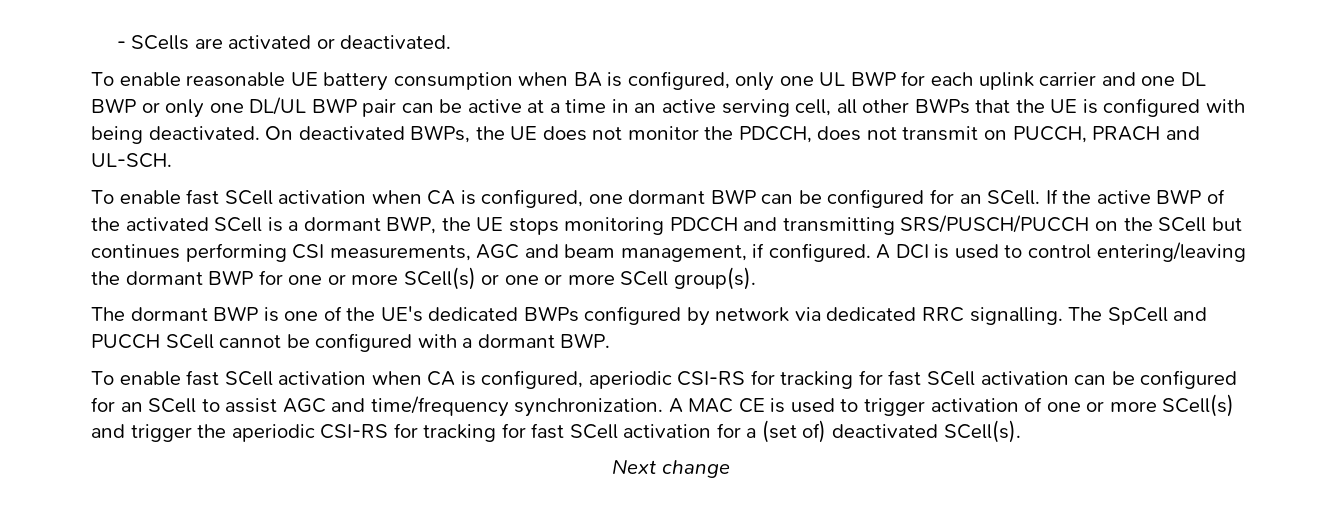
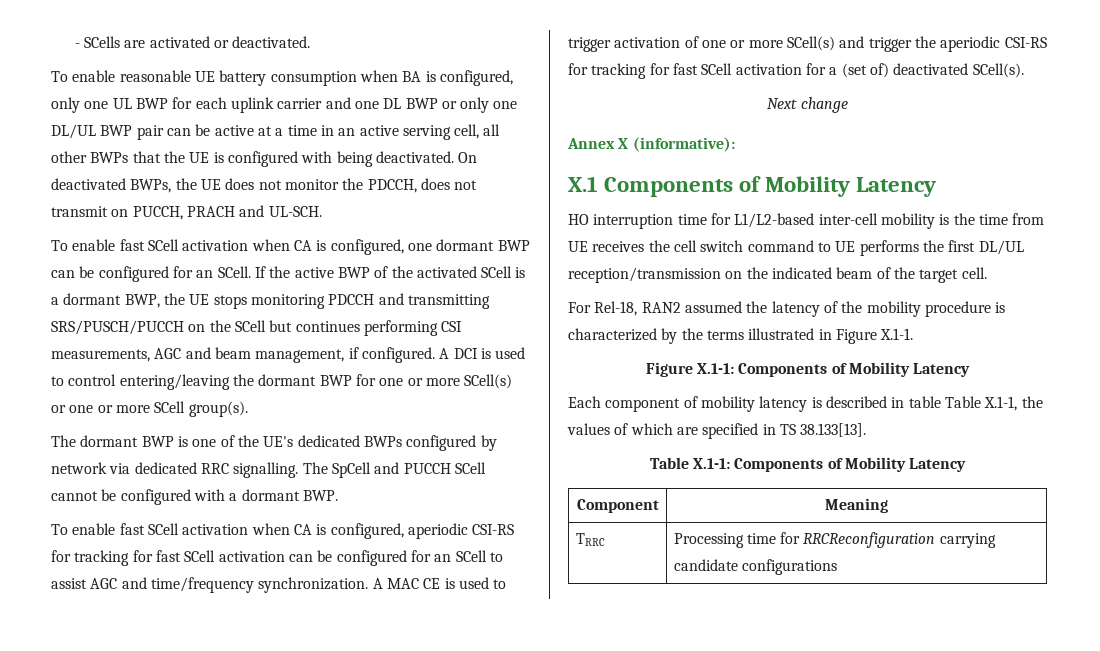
(730, 469) none -> [567,137,735,152] [568,176,937,197] [568,213,1045,229] [568,240,1024,256] [568,267,987,283] [568,301,1006,317] [568,328,914,344] [645,362,971,377] [568,396,1043,412] [567,423,867,439] [649,457,967,472] [576,499,659,513] [825,498,888,513] [575,533,605,546] [673,532,996,548] [673,559,837,575] // Annex X (informative): // X.1 Components of Mobility Latency // HO interruption time for L1/L2-based inter-cell mobility is the time from UE receives the cell switch command to UE performs the first DL/UL reception/transmission on the indicated beam of the target cell. // For Rel-18, RAN2 assumed the latency of the mobility procedure is characterized by the terms illustrated in Figure X.1-1. // Figure X.1-1: Components of Mobility Latency // Each component of mobility latency is described in table Table X.1-1, the values of which are specified in TS 38.133[13]. // Table X.1-1: Components of Mobility Latency // Component | Meaning // TRRC | Processing time for RRCReconfiguration carrying candidate configurations

